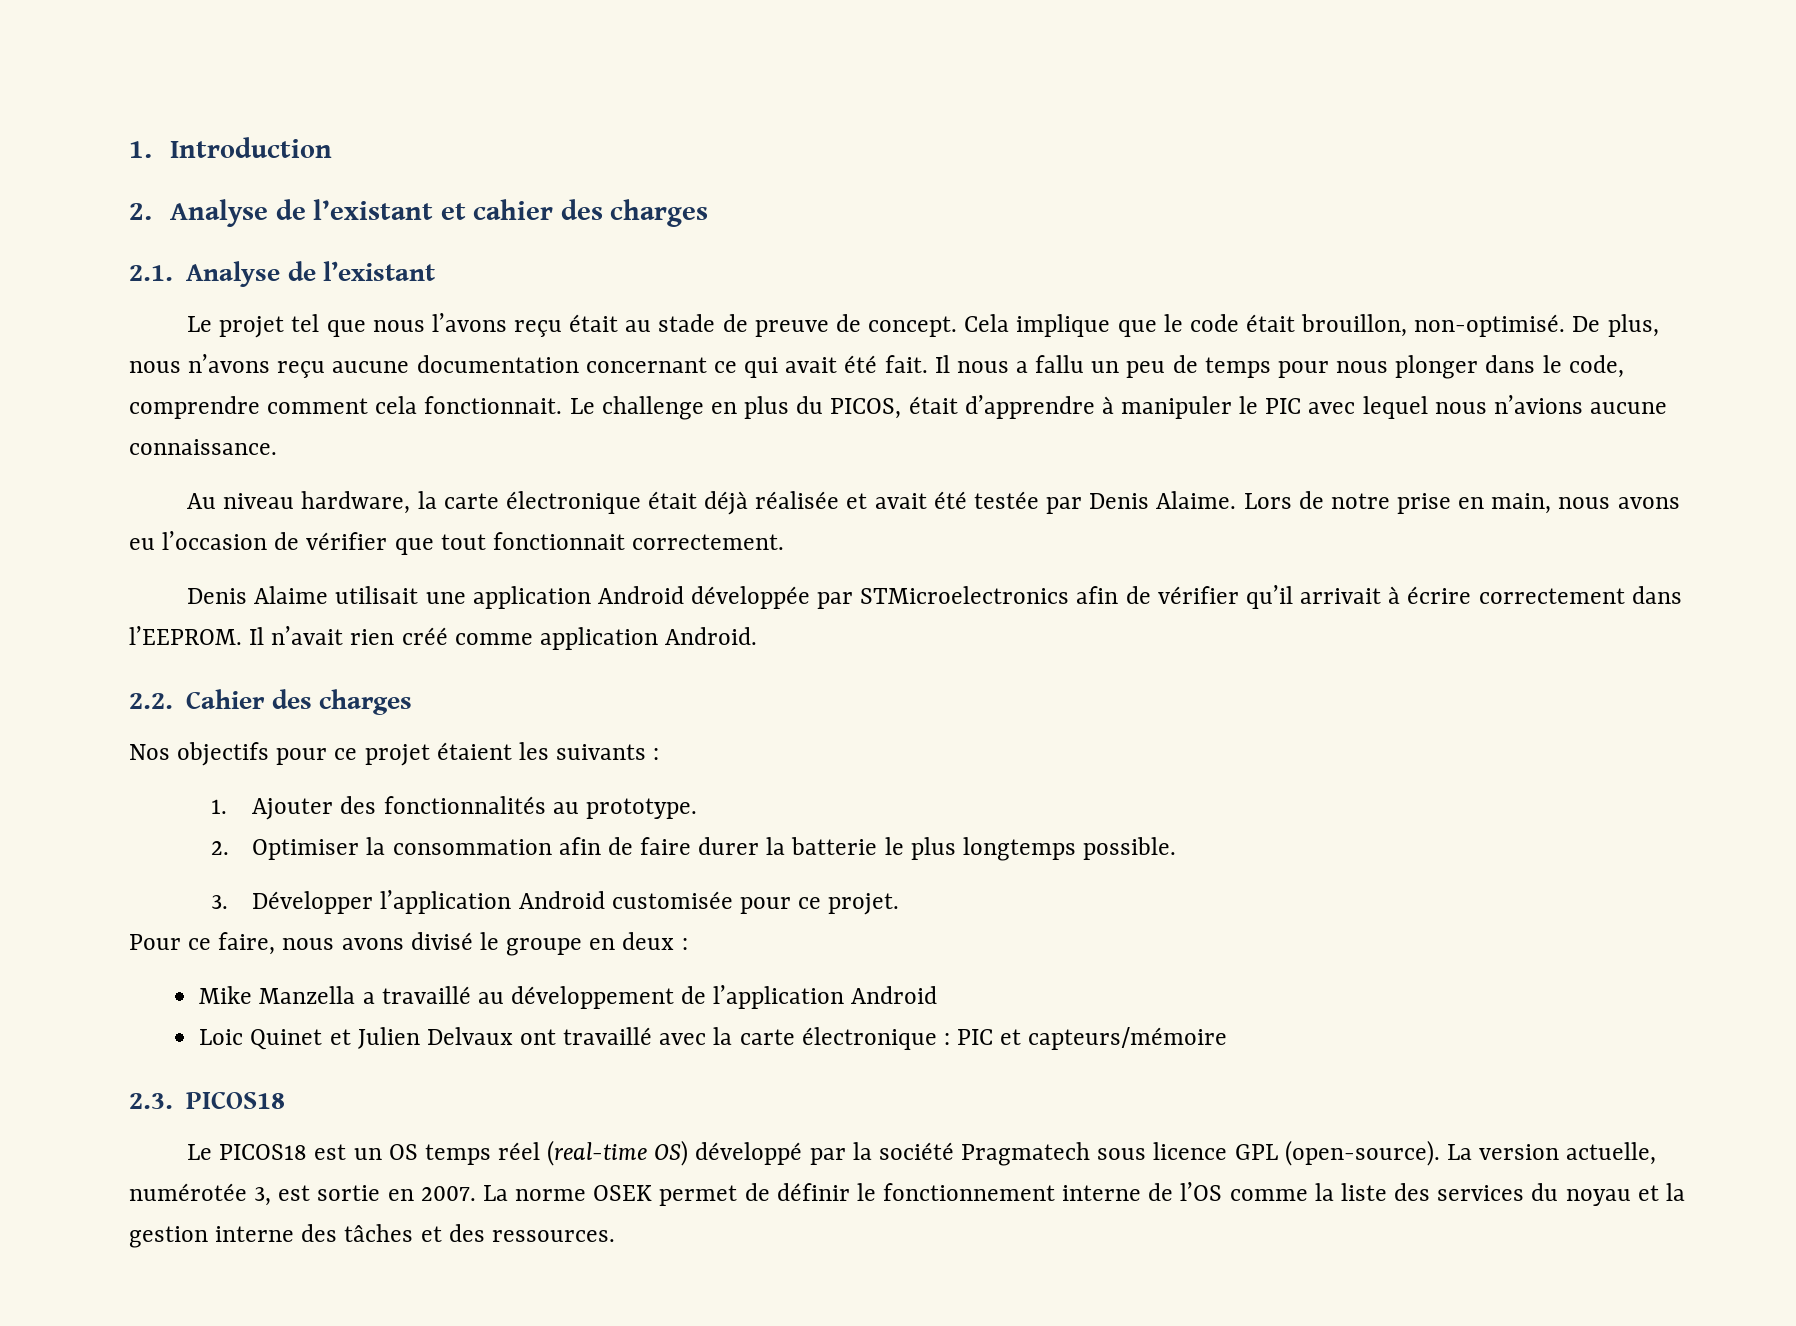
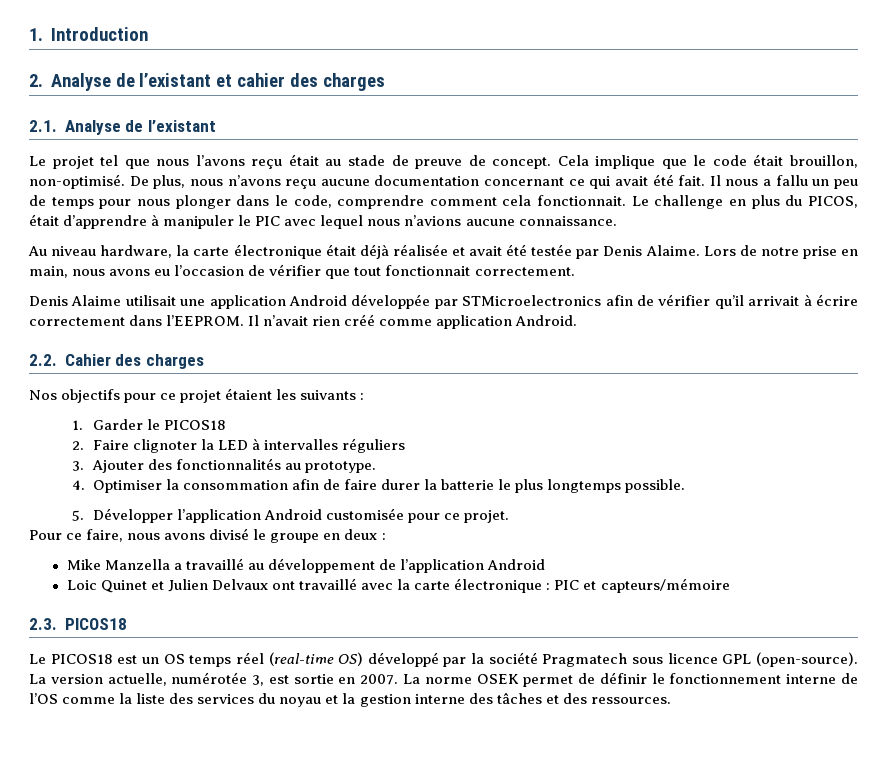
(228, 806) none -> [92,419,226,430] [71,438,406,453] [71,461,84,471] Garder le PICOS18 // 2. Faire clignoter la LED à intervalles réguliers // 3.
[211,841,230,855] 2. -> [71,480,85,490] 4.
[211,895,229,909] 3. -> [71,510,84,521] 5.

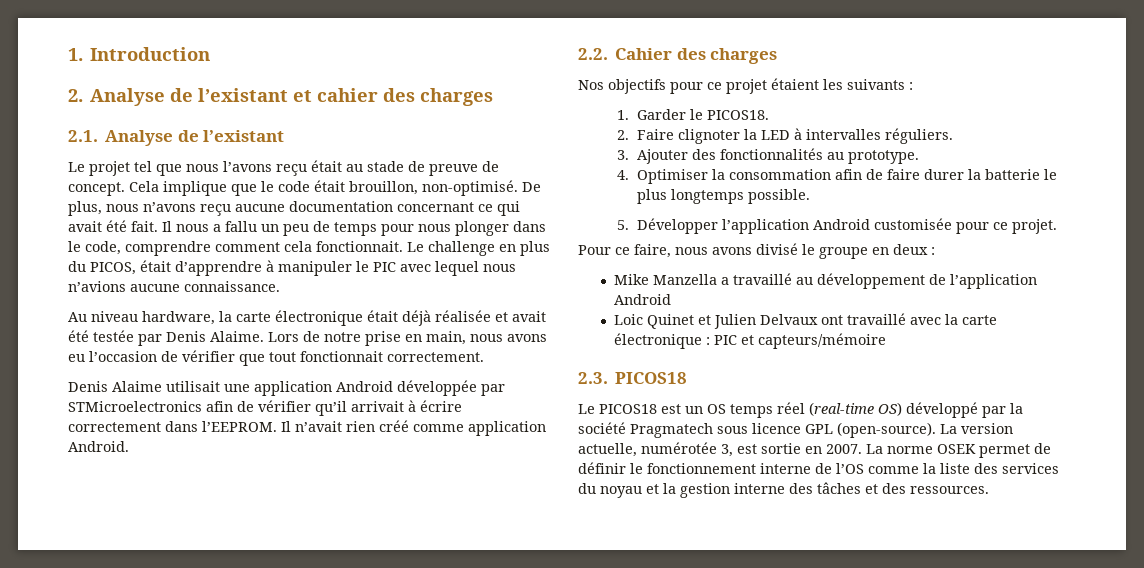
[163,420,226,430] PICOS18 -> [706,110,769,120] PICOS18.
[342,438,406,453] réguliers -> [884,128,953,144] réguliers.

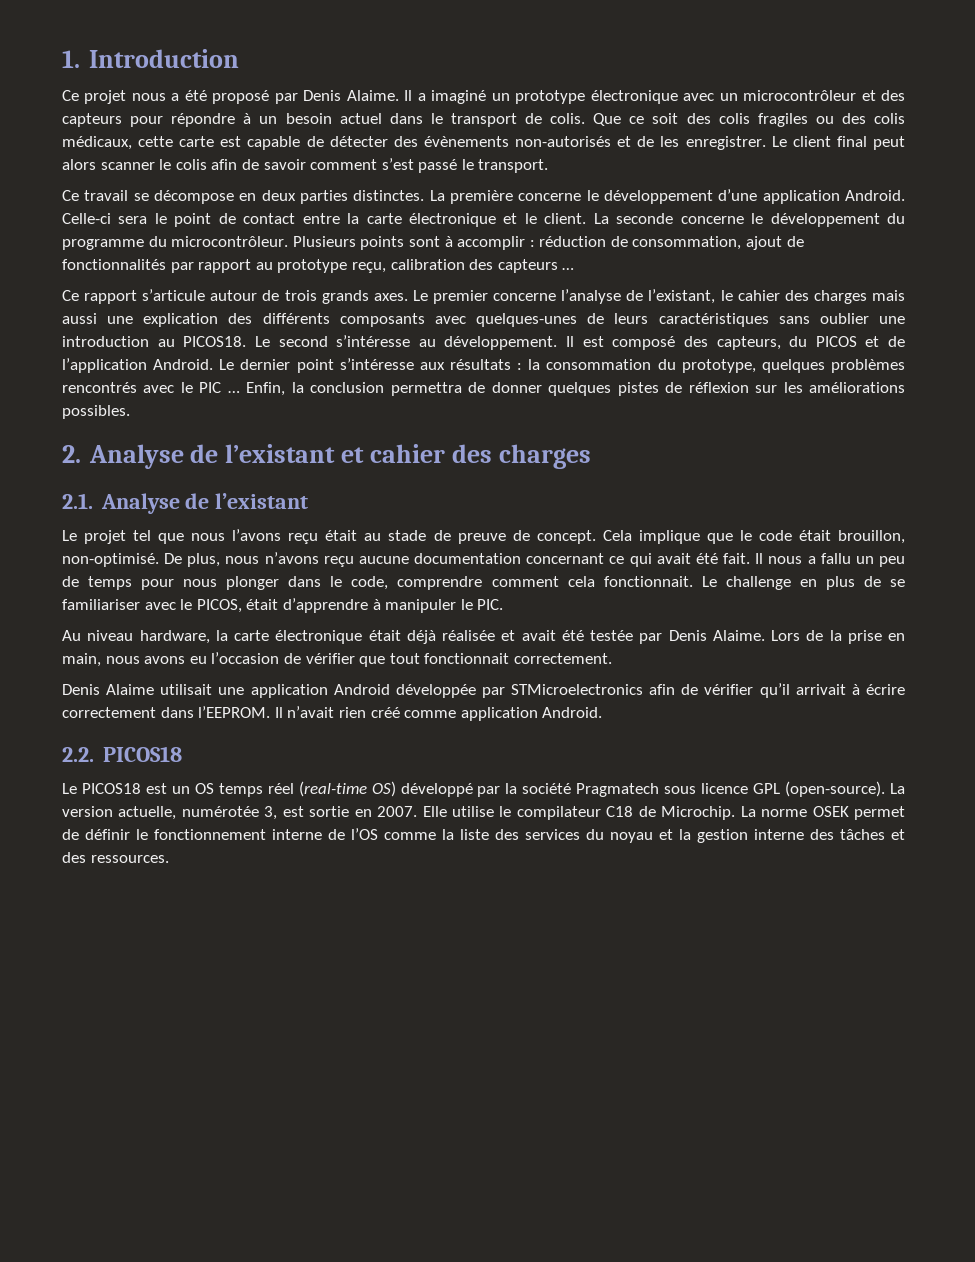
(211, 54) none -> [62,90,906,104] [62,113,906,127] [62,136,906,150] [62,158,549,173] [62,189,906,204] [62,213,906,227] [62,236,804,250] [62,259,575,273] [62,289,905,304] [62,313,906,327] [62,335,905,350] [62,358,905,373] [62,382,906,396] [62,405,130,419] // Ce projet nous a été proposé par Denis Alaime. Il a imaginé un prototype électronique avec un microcontrôleur et des capteurs pour répondre à un besoin actuel dans le transport de colis. Que ce soit des colis fragiles ou des colis médicaux, cette carte est capable de détecter des évènements non-autorisés et de les enregistrer. Le client final peut alors scanner le colis afin de savoir comment s’est passé le transport. // Ce travail se décompose en deux parties distinctes. La première concerne le développement d’une application Android. Celle-ci sera le point de contact entre la carte électronique et le client. La seconde concerne le développement du programme du microcontrôleur. Plusieurs points sont à accomplir : réduction de consommation, ajout de fonctionnalités par rapport au prototype reçu, calibration des capteurs … // Ce rapport s’articule autour de trois grands axes. Le premier concerne l’analyse de l’existant, le cahier des charges mais aussi une explication des différents composants avec quelques-unes de leurs caractéristiques sans oublier une introduction au PICOS18. Le second s’intéresse au développement. Il est composé des capteurs, du PICOS et de l’application Android. Le dernier point s’intéresse aux résultats : la consommation du prototype, quelques problèmes rencontrés avec le PIC … Enfin, la conclusion permettra de donner quelques pistes de réflexion sur les améliorations possibles.
[68,261,86,272] du -> [863,576,905,587] [62,599,193,610] de se familiariser avec le
[373,261,516,276] [68,281,280,292] PIC avec lequel nous n’avions aucune connaissance. -> [477,599,504,610] PIC.
[324,332,361,342] notre -> [829,630,842,641] la
[615,48,778,64] [578,78,913,94] [617,109,769,120] [617,128,953,144] [617,148,919,164] [617,169,1057,184] [636,189,810,204] [617,218,1057,234] [578,243,935,259] [613,273,1037,289] [613,294,671,305] [613,313,997,329] [613,333,886,349] [578,372,608,384] Cahier des charges // Nos objectifs pour ce projet étaient les suivants : // 1. Garder le PICOS18. // 2. Faire clignoter la LED à intervalles réguliers. // 3. Ajouter des fonctionnalités au prototype. // 4. Optimiser la consommation afin de faire durer la batterie le plus longtemps possible. // 5. Développer l’application Android customisée pour ce projet. // Pour ce faire, nous avons divisé le groupe en deux : // Mike Manzella a travaillé au développement de l’application Android // Loic Quinet et Julien Delvaux ont travaillé avec la carte électronique : PIC et capteurs/mémoire // 2.3. -> (94, 754) none
(862, 449) none -> [422,806,736,820] Elle utilise le compilateur C18 de Microchip.

